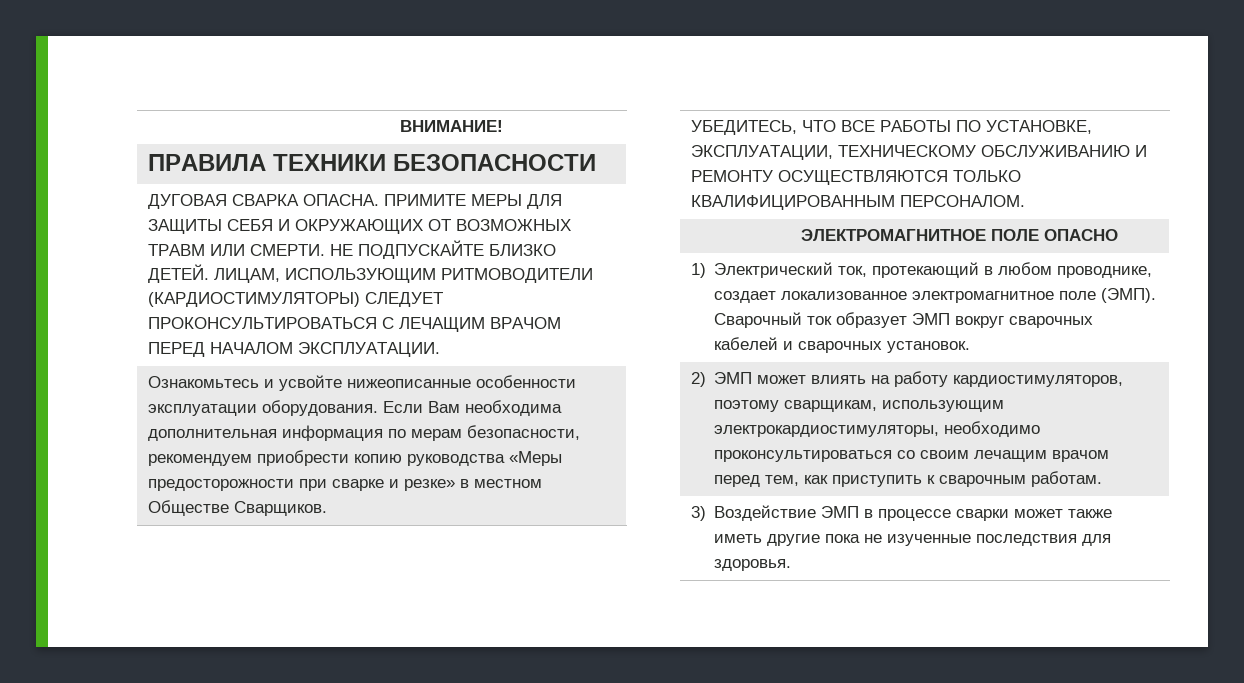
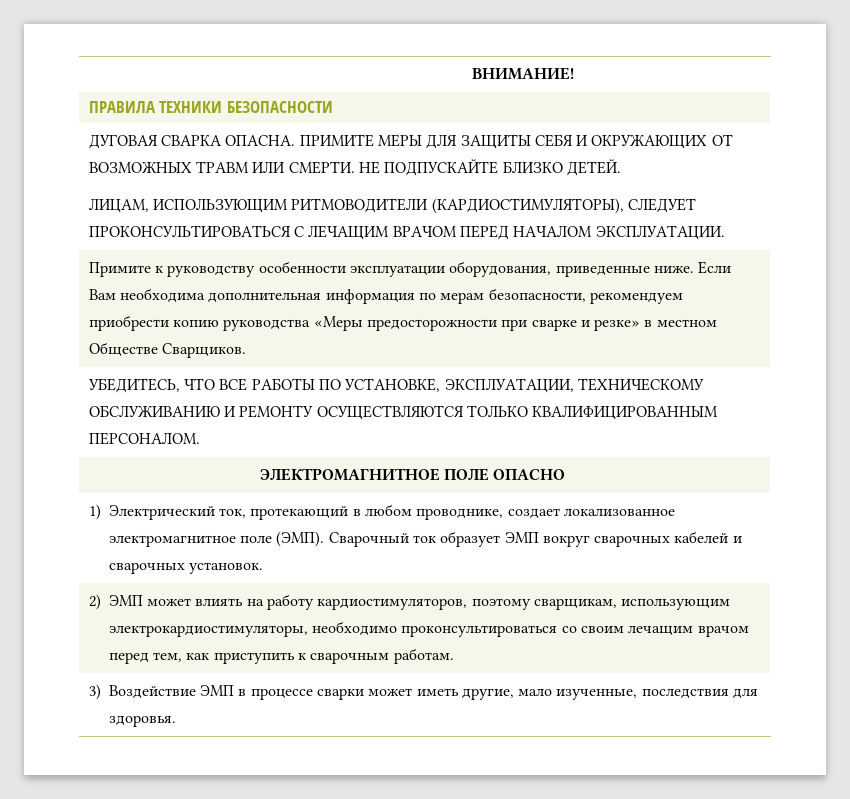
(209, 273) none -> (621, 167) //
[147,292,360,307] (КАРДИОСТИМУЛЯТОРЫ) -> [431,198,624,214] (КАРДИОСТИМУЛЯТОРЫ),
[147,375,576,391] [147,400,378,416] Ознакомьтесь и усвойте нижеописанные особенности эксплуатации оборудования. -> [88,261,694,277] Примите к руководству особенности эксплуатации оборудования, приведенные ниже.
[1068,509,1113,518] [714,534,972,546] также иметь другие пока не изученные -> [416,688,638,700] иметь другие, мало изученные,

